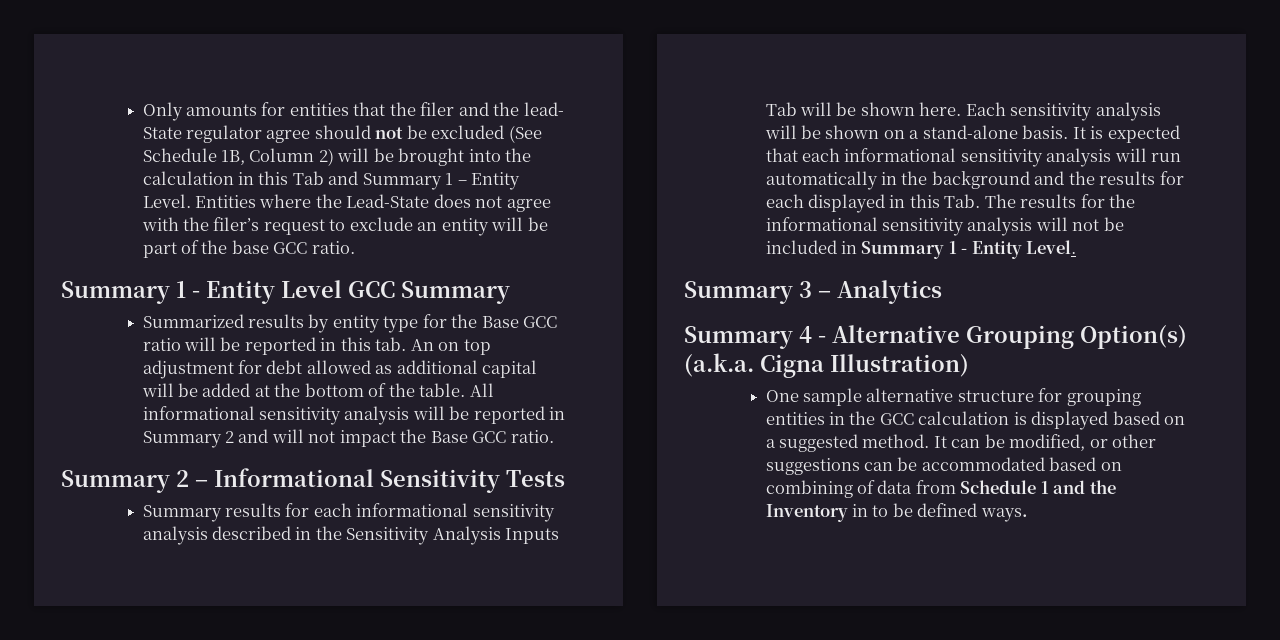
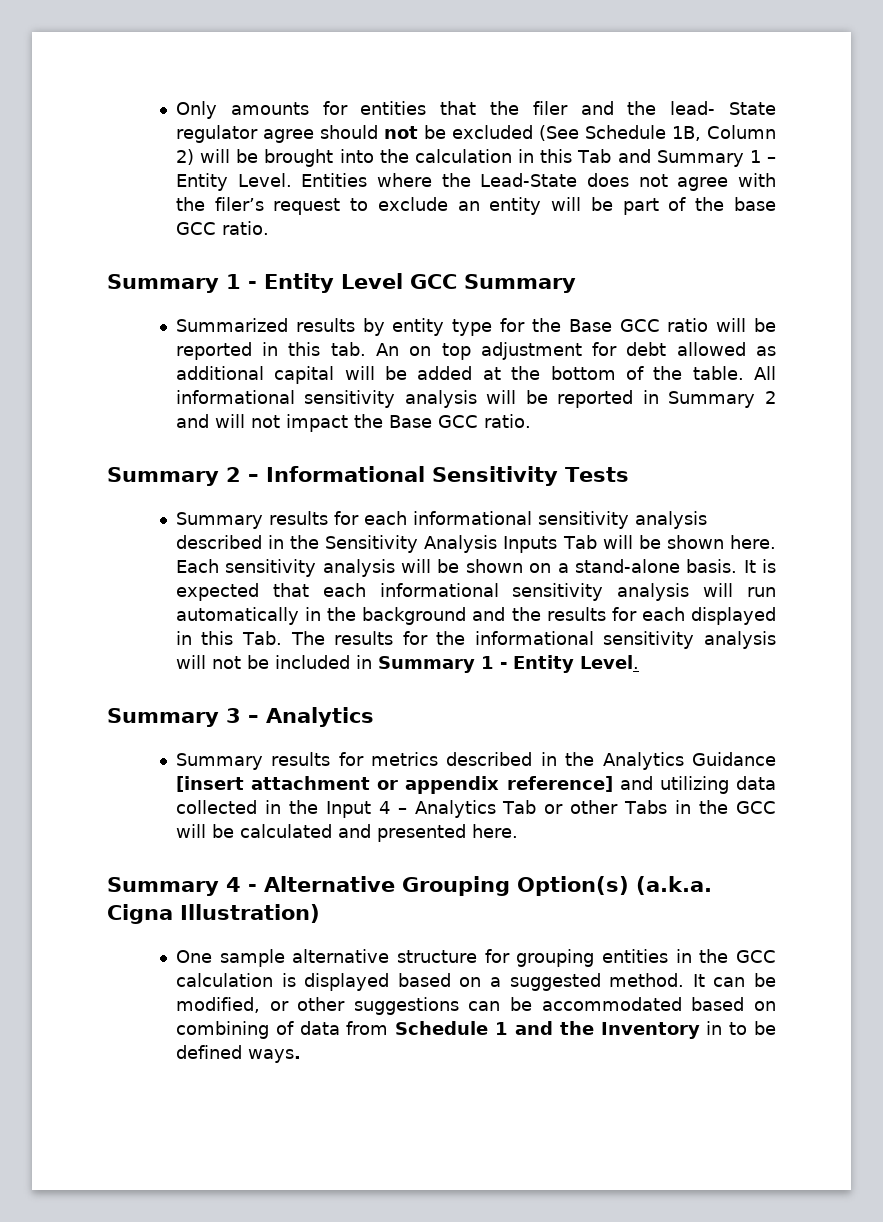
(942, 292) none -> [175,752,776,770] [175,776,777,794] [175,800,777,818] [175,824,518,842] // Summary results for metrics described in the Analytics Guidance [insert attachment or appendix reference] and utilizing data collected in the Input 4 – Analytics Tab or other Tabs in the GCC will be calculated and presented here.

